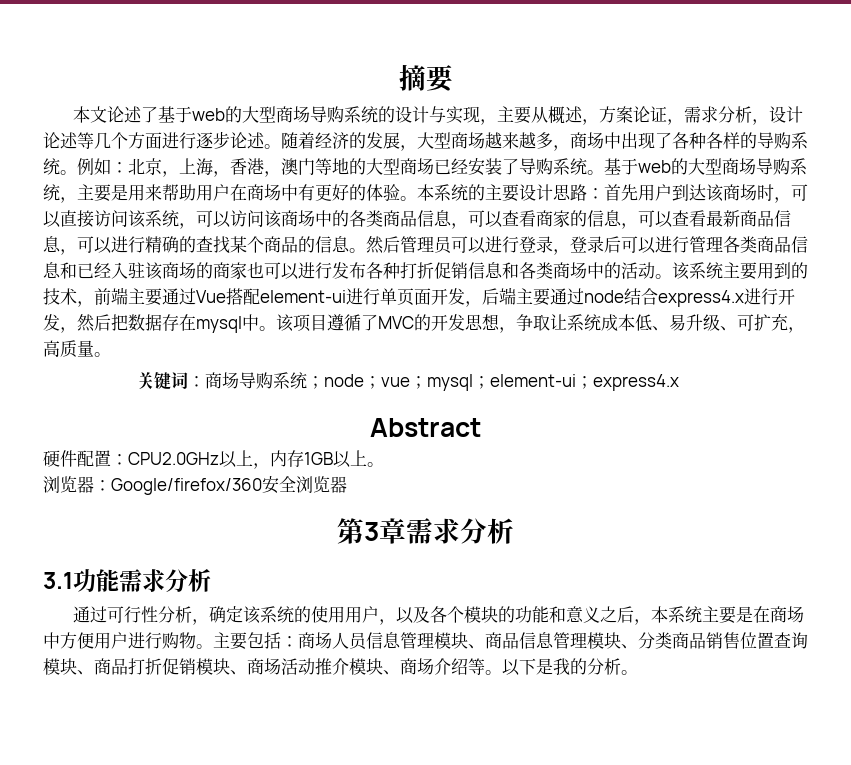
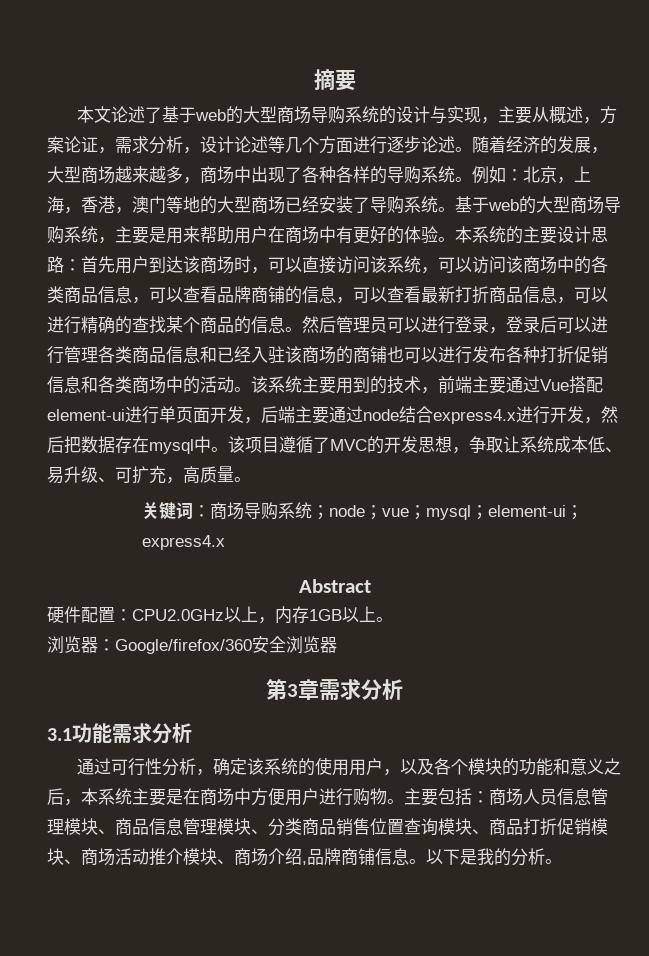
[536,210,570,228] 商家 -> [217,286,285,303] 品牌商铺
(740, 218) none -> [455,286,489,304] 打折
[230,262,247,280] 家 -> [370,346,387,363] 铺
[468,658,485,675] 等 -> [302,848,409,865] ,品牌商铺信息

